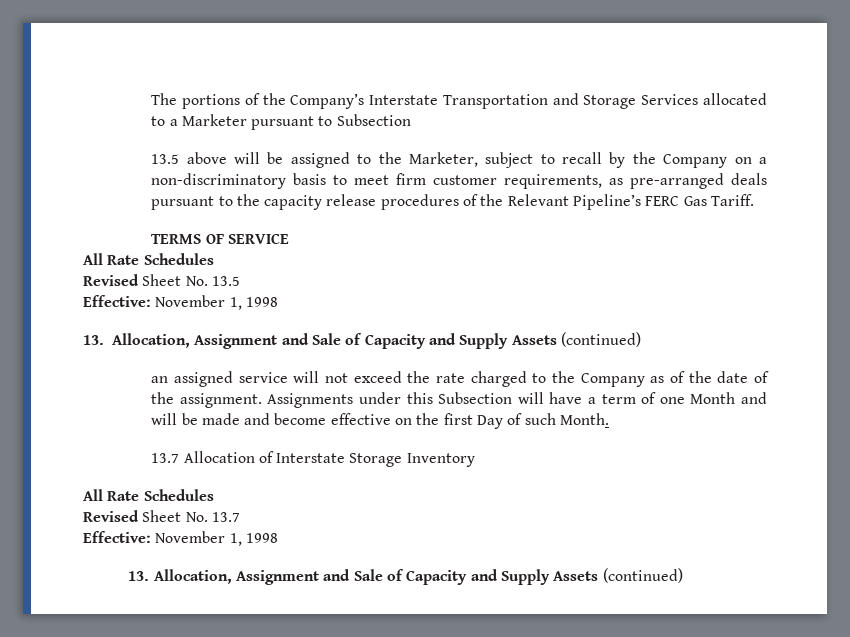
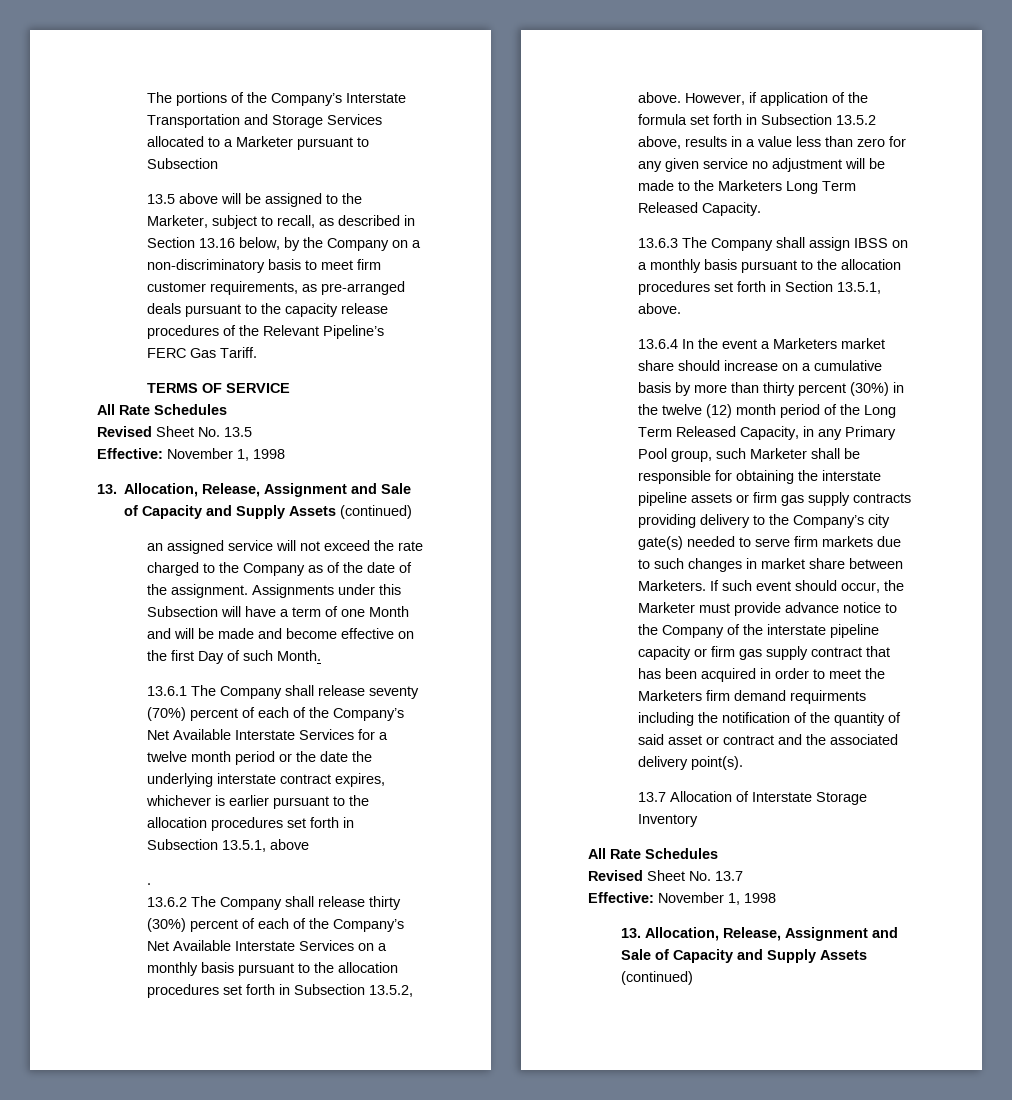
[562,152,603,164] recall -> [277,215,416,228] [147,237,281,250] recall, as described in Section 13.16 below,
(190, 340) none -> [202,483,261,497] Release,
(610, 419) none -> [147,685,420,699] [147,707,405,721] [147,729,389,740] [147,751,373,765] [147,773,386,787] [146,795,370,809] [147,817,355,831] [147,839,310,852] [147,883,152,885] [147,896,402,910] [147,918,405,932] [147,940,388,951] [147,962,399,976] [147,984,414,998] [638,92,869,106] [638,114,877,125] [638,136,907,149] [638,158,886,172] [638,180,857,194] [638,202,762,216] [638,237,909,251] [638,259,902,273] [638,281,882,295] [638,303,682,314] [638,338,886,349] [638,360,883,371] [638,382,905,396] [638,404,897,418] [638,426,897,440] [638,448,861,462] [638,470,882,484] [638,492,912,506] [638,514,891,528] [638,536,902,550] [638,558,904,572] [638,580,905,593] [638,602,898,616] [638,624,880,638] [638,646,891,660] [638,668,886,682] [638,690,867,704] [638,712,902,726] [638,734,899,745] [638,756,744,770] // 13.6.1 The Company shall release seventy (70%) percent of each of the Company’s Net Available Interstate Services for a twelve month period or the date the underlying interstate contract expires, whichever is earlier pursuant to the allocation procedures set forth in Subsection 13.5.1, above // . // 13.6.2 The Company shall release thirty (30%) percent of each of the Company’s Net Available Interstate Services on a monthly basis pursuant to the allocation procedures set forth in Subsection 13.5.2, above. However, if application of the formula set forth in Subsection 13.5.2 above, results in a value less than zero for any given service no adjustment will be made to the Marketers Long Term Released Capacity. // 13.6.3 The Company shall assign IBSS on a monthly basis pursuant to the allocation procedures set forth in Section 13.5.1, above. // 13.6.4 In the event a Marketers market share should increase on a cumulative basis by more than thirty percent (30%) in the twelve (12) month period of the Long Term Released Capacity, in any Primary Pool group, such Marketer shall be responsible for obtaining the interstate pipeline assets or firm gas supply contracts providing delivery to the Company’s city gate(s) needed to serve firm markets due to such changes in market share between Marketers. If such event should occur, the Marketer must provide advance notice to the Company of the interstate pipeline capacity or firm gas supply contract that has been acquired in order to meet the Marketers firm demand requirments including the notification of the quantity of said asset or contract and the associated delivery point(s).
(232, 576) none -> [723,927,782,941] Release,

